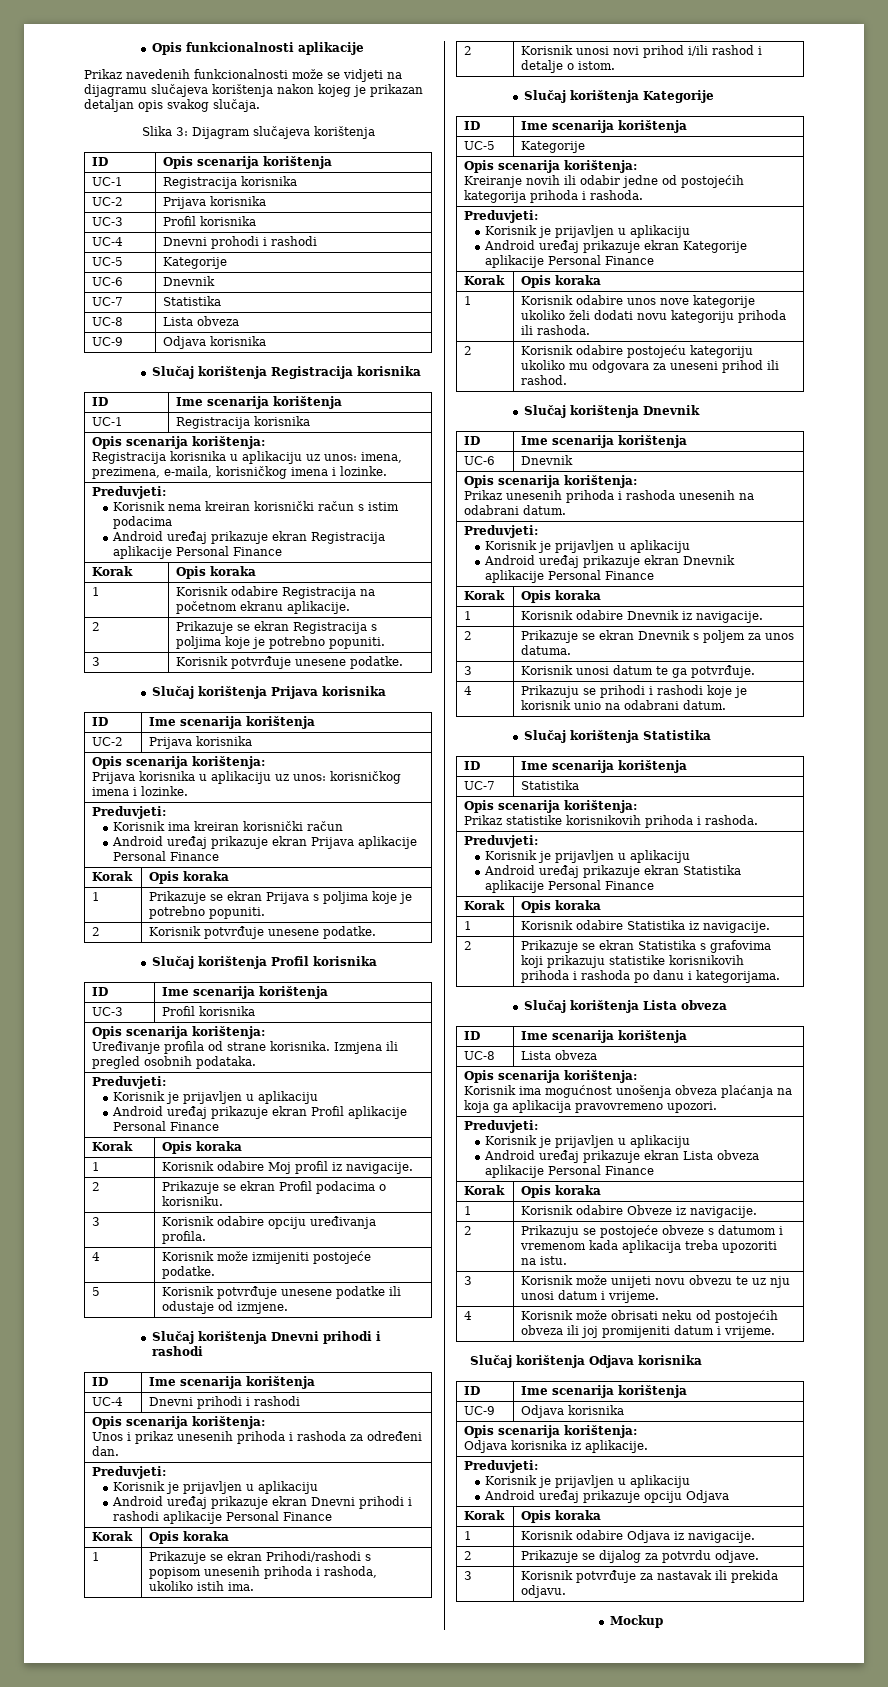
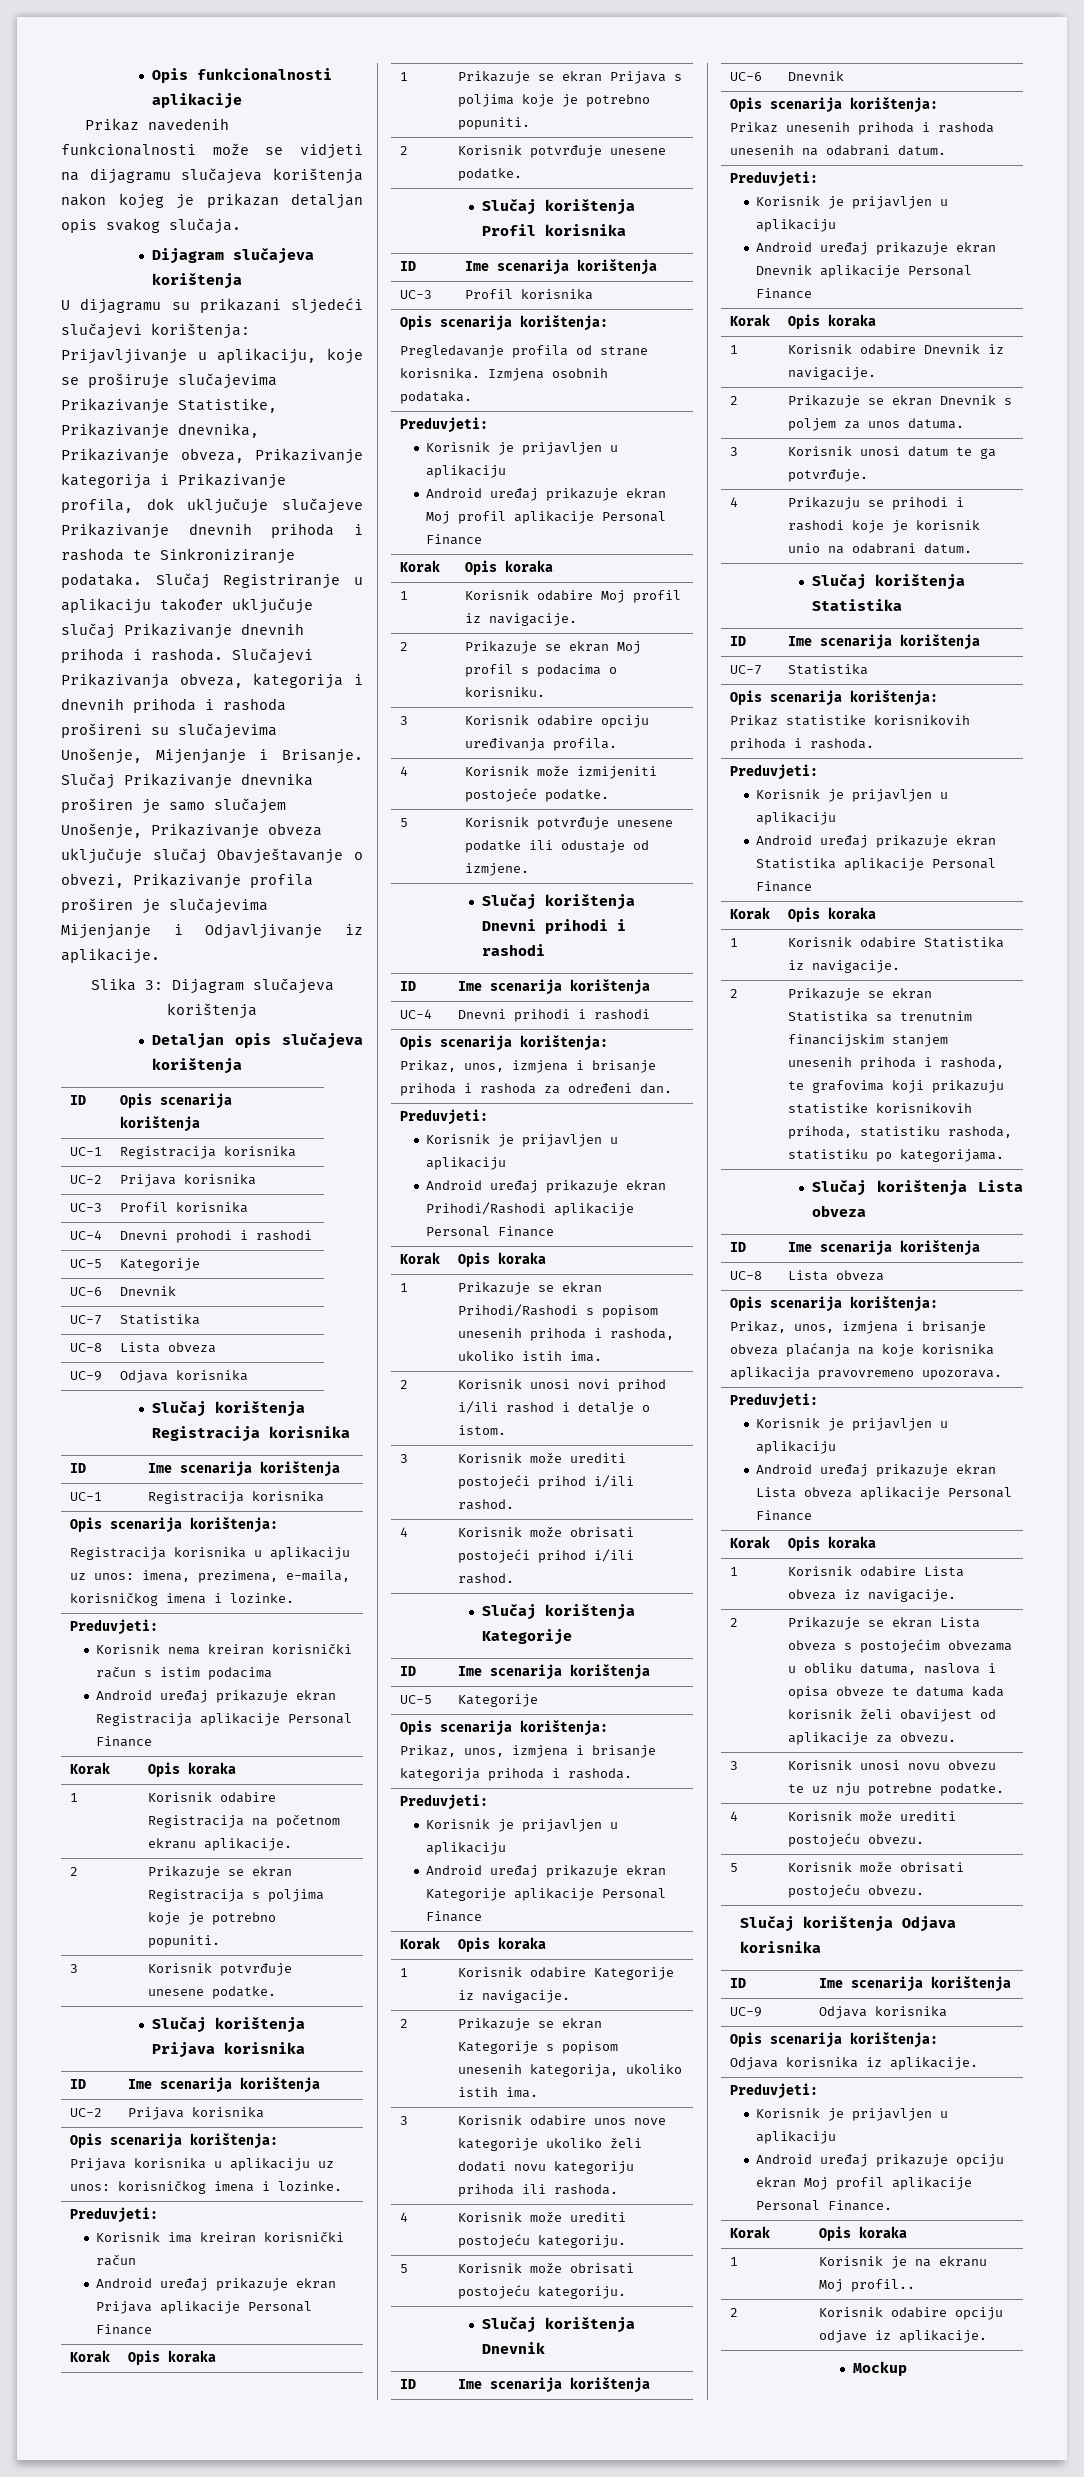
(260, 105) none -> [152,248,315,264] [152,273,243,289] [61,298,363,314] [61,323,250,339] [61,348,363,364] [61,373,277,389] [61,398,277,414] [61,423,259,439] [61,448,363,464] [61,473,286,489] [61,498,363,514] [61,523,363,539] [61,548,295,564] [61,573,364,589] [61,598,313,614] [61,623,304,639] [61,648,313,664] [61,673,364,689] [61,698,286,713] [61,723,277,739] [61,748,363,764] [61,773,313,789] [61,798,286,814] [61,823,322,839] [61,848,364,864] [61,873,313,889] [61,898,268,914] [61,923,363,939] [61,948,160,964] // Dijagram slučajeva korištenja // U dijagramu su prikazani sljedeći slučajevi korištenja: Prijavljivanje u aplikaciju, koje se proširuje slučajevima Prikazivanje Statistike, Prikazivanje dnevnika, Prikazivanje obveza, Prikazivanje kategorija i Prikazivanje profila, dok uključuje slučajeve Prikazivanje dnevnih prihoda i rashoda te Sinkroniziranje podataka. Slučaj Registriranje u aplikaciju također uključuje slučaj Prikazivanje dnevnih prihoda i rashoda. Slučajevi Prikazivanja obveza, kategorija i dnevnih prihoda i rashoda prošireni su slučajevima Unošenje, Mijenjanje i Brisanje. Slučaj Prikazivanje dnevnika proširen je samo slučajem Unošenje, Prikazivanje obveza uključuje slučaj Obavještavanje o obvezi, Prikazivanje profila proširen je slučajevima Mijenjanje i Odjavljivanje iz aplikacije.
(375, 132) none -> [152,1033,363,1049] [152,1058,243,1074] // Detaljan opis slučajeva korištenja
[92,1041,161,1054] Uređivanje -> [399,345,504,358] Pregledavanje
[386,1041,399,1051] [92,1056,141,1069] ili pregled -> (544, 374) none
[311,1106,345,1116] Profil -> [425,511,506,524] Moj profil
[279,1181,313,1191] Profil -> [616,641,641,654] [464,664,529,677] Moj profil s
[92,1431,234,1444] Unos i prikaz unesenih -> [399,1060,656,1073] Prikaz, unos, izmjena i brisanje
[311,1496,413,1509] [113,1511,160,1521] Dnevni prihodi i rashodi -> [425,1202,546,1215] Prihodi/Rashodi
[266,1551,362,1562] Prihodi/rashodi -> [457,1304,578,1317] Prihodi/Rashodi
(616, 65) none -> [399,1454,408,1463] [457,1452,626,1463] [457,1475,634,1489] [457,1499,514,1510] [399,1527,408,1537] [457,1526,634,1538] [457,1549,634,1563] [457,1573,514,1584] // 3 | Korisnik može urediti postojeći prihod i/ili rashod. // 4 | Korisnik može obrisati postojeći prihod i/ili rashod.
[464,175,745,188] Kreiranje novih ili odabir jedne od postojećih -> [399,1745,656,1758] Prikaz, unos, izmjena i brisanje
(473, 300) none -> [457,1967,674,1980] [457,1990,570,2003] [399,2019,408,2028] [457,2018,602,2031] [457,2041,618,2054] [457,2064,682,2077] [457,2087,538,2098] [399,2116,408,2125] | Korisnik odabire Kategorije iz navigacije. // 2 | Prikazuje se ekran Kategorije s popisom unesenih kategorija, ukoliko istih ima. // 3
[464,346,473,355] [521,345,754,358] [521,360,780,373] [521,375,568,385] 2 | Korisnik odabire postojeću kategoriju ukoliko mu odgovara za uneseni prihod ili rashod. -> [399,2212,408,2222] [457,2211,626,2222] [457,2234,626,2248] [399,2264,408,2273] [457,2262,634,2274] [457,2285,626,2299] 4 | Korisnik može urediti postojeću kategoriju. // 5 | Korisnik može obrisati postojeću kategoriju.
[700,943,707,950] s -> [875,1011,972,1022] [787,1034,948,1047] [787,1057,1004,1070] [787,1081,804,1090] sa trenutnim financijskim stanjem unesenih prihoda i rashoda, te
[521,970,693,983] prihoda i rashoda po danu i -> [787,1126,1012,1139] [787,1149,892,1162] prihoda, statistiku rashoda, statistiku po
[464,1085,672,1098] Korisnik ima mogućnost unošenja -> [729,1321,986,1334] Prikaz, unos, izmjena i brisanje
[464,1100,509,1113] koja ga -> [881,1344,994,1357] koje korisnika
[667,1101,718,1113] upozori. -> [921,1370,1002,1380] upozorava.
[627,1205,758,1218] [464,1226,473,1235] [521,1225,784,1238] [520,1240,778,1253] [521,1256,568,1265] [464,1276,473,1285] [521,1275,652,1288] Obveze iz navigacije. // 2 | Prikazuju se postojeće obveze s datumom i vremenom kada aplikacija treba upozoriti na istu. // 3 | Korisnik može unijeti -> [923,1566,964,1577] [787,1589,956,1602] [729,1618,738,1627] [787,1617,980,1630] [787,1639,1012,1653] [787,1663,996,1675] [787,1686,1004,1699] [787,1708,996,1722] [787,1732,956,1745] [729,1761,738,1770] [787,1760,900,1770] Lista obveza iz navigacije. // 2 | Prikazuje se ekran Lista obveza s postojećim obvezama u obliku datuma, naslova i opisa obveze te datuma kada korisnik želi obavijest od aplikacije za obvezu. // 3 | Korisnik unosi
[521,1290,660,1303] [464,1311,473,1320] [521,1310,779,1323] [521,1325,776,1338] unosi datum i vrijeme. // 4 | Korisnik može obrisati neku od postojećih obveza ili joj promijeniti datum i vrijeme. -> [867,1783,1004,1796] [729,1811,738,1821] [787,1810,956,1821] [787,1833,924,1847] [729,1863,738,1872] [787,1861,964,1873] [787,1884,924,1898] potrebne podatke. // 4 | Korisnik može urediti postojeću obvezu. // 5 | Korisnik može obrisati postojeću obvezu.
[686,1490,730,1503] [464,1510,506,1520] [521,1510,602,1523] [464,1531,473,1540] [521,1530,756,1543] [464,1551,473,1560] [521,1550,760,1563] [464,1571,473,1580] [521,1570,779,1583] [521,1585,567,1598] Odjava // Korak | Opis koraka // 1 | Korisnik odabire Odjava iz navigacije. // 2 | Prikazuje se dijalog za potvrdu odjave. // 3 | Korisnik potvrđuje za nastavak ili prekida odjavu. -> [755,2177,972,2190] [755,2200,892,2211] [729,2226,770,2238] [818,2226,907,2241] [729,2257,738,2266] [818,2256,987,2269] [818,2279,915,2292] [729,2308,738,2317] [818,2307,1003,2320] [818,2330,987,2343] ekran Moj profil aplikacije Personal Finance. // Korak | Opis koraka // 1 | Korisnik je na ekranu Moj profil.. // 2 | Korisnik odabire opciju odjave iz aplikacije.

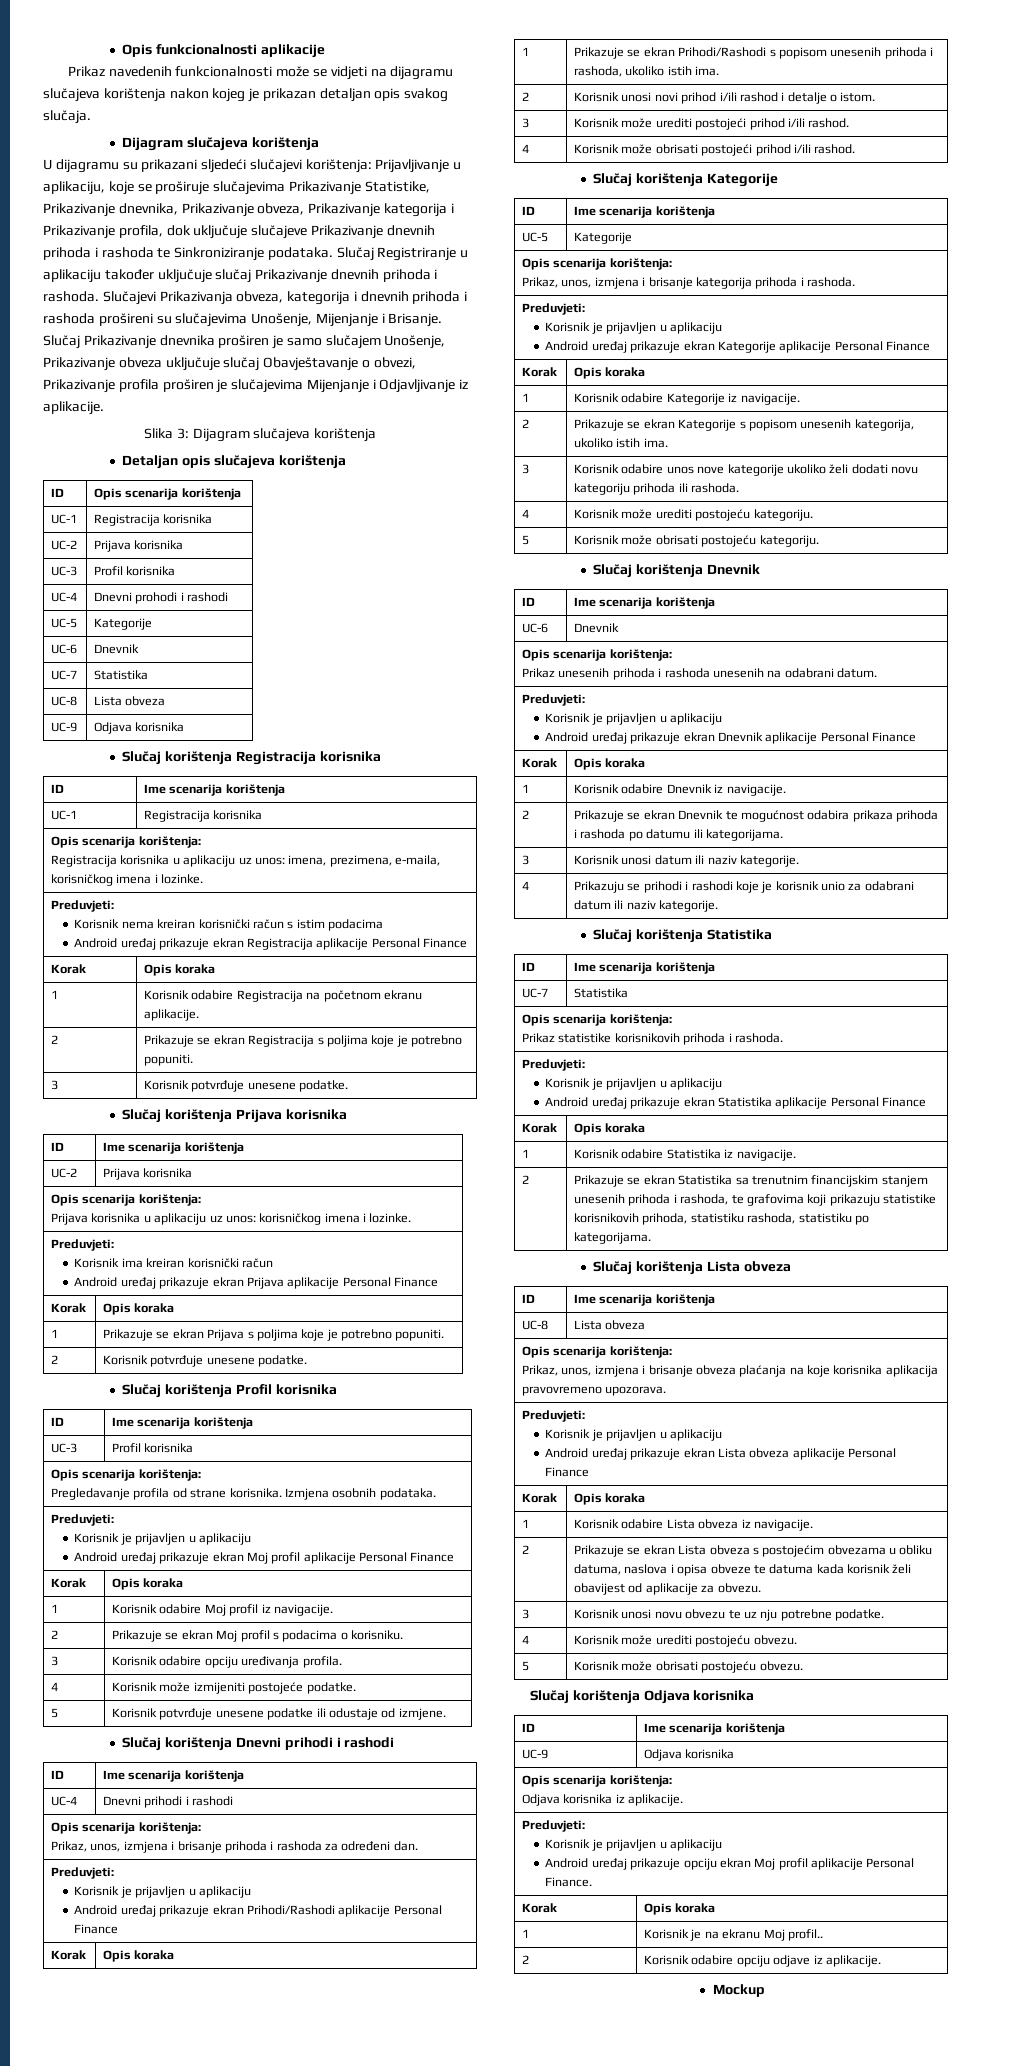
[1003,398,1012,405] [787,418,964,431] s poljem za unos datuma. -> [725,810,939,822] [574,829,783,841] te mogućnost odabira prikaza prihoda i rashoda po datumu ili kategorijama.
[955,447,996,459] [787,468,868,482] te ga potvrđuje. -> [695,855,799,867] ili naziv kategorije.
[827,543,972,554] na odabrani datum. -> [848,881,914,891] [574,900,719,912] za odabrani datum ili naziv kategorije.

